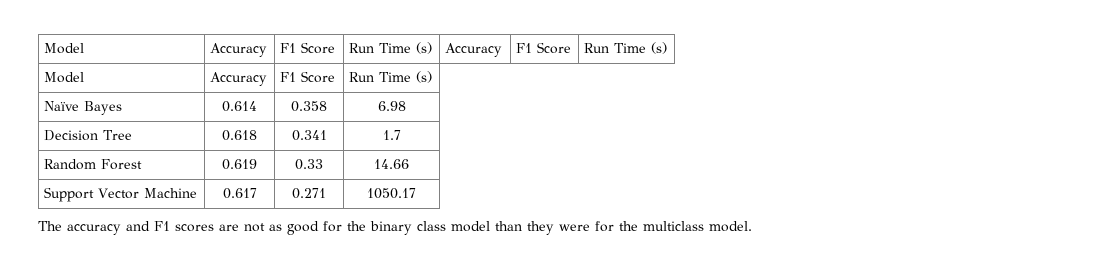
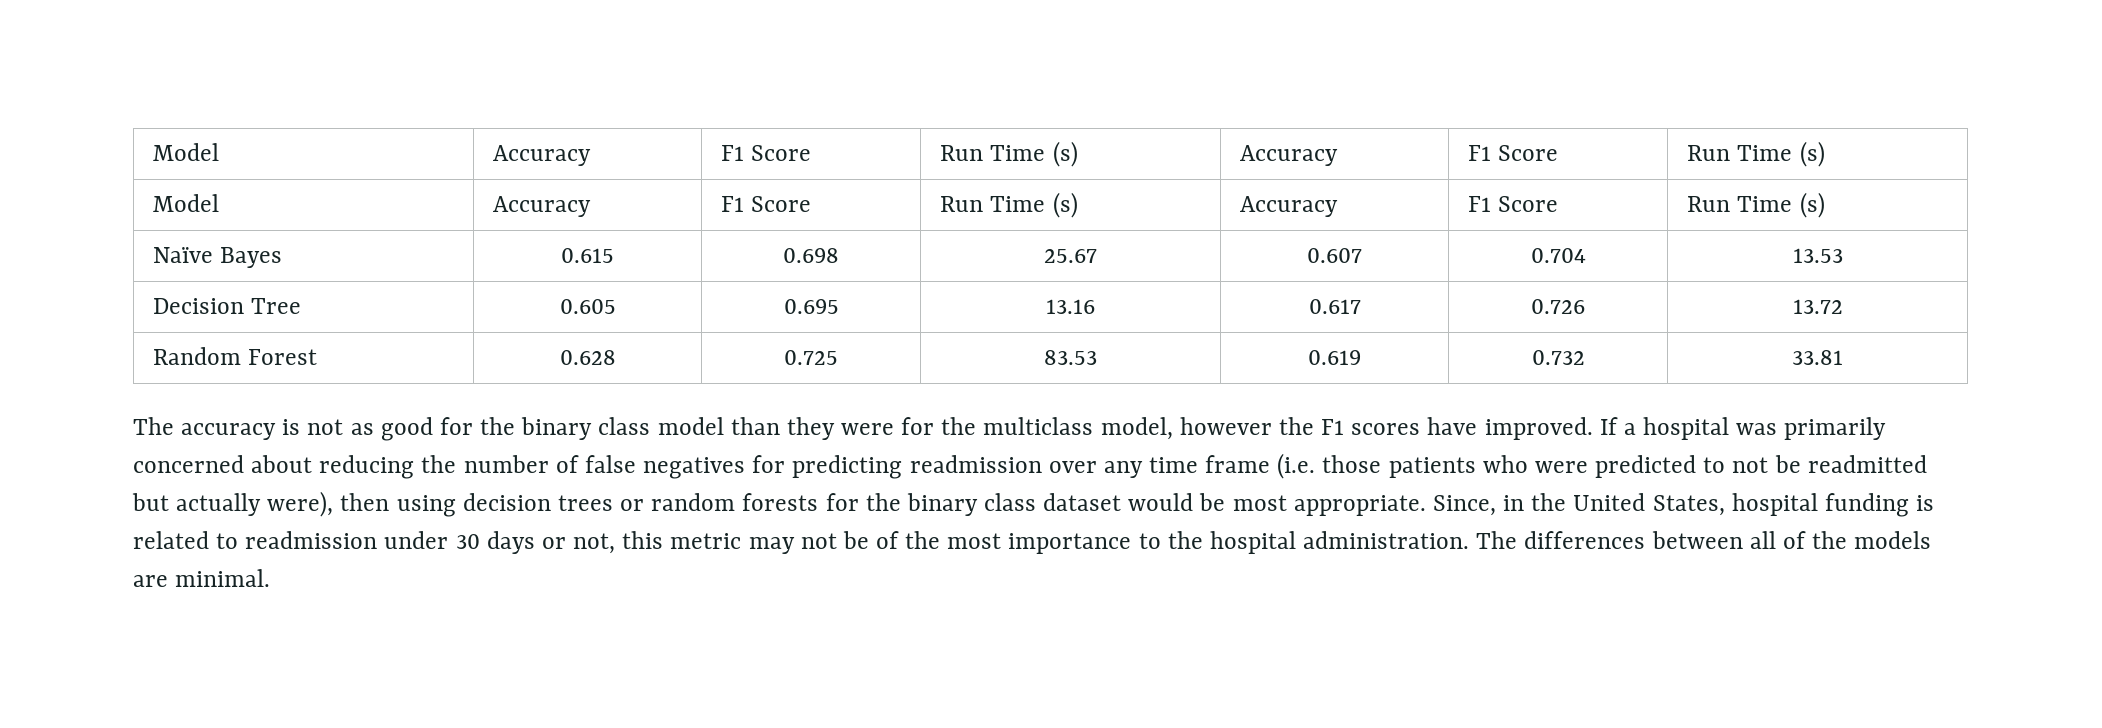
[44,101,123,115] [222,101,257,112] [291,101,327,112] [377,101,406,111] [44,130,133,141] [222,130,257,141] [291,130,327,141] [382,130,401,140] [44,159,143,170] [222,159,257,170] [295,159,323,170] [374,159,409,169] [44,187,198,202] [222,188,257,199] [292,188,326,199] [367,188,416,199] [38,221,239,235] // Naïve Bayes | 0.614 | 0.358 | 6.98 // Decision Tree | 0.618 | 0.341 | 1.7 // Random Forest | 0.619 | 0.33 | 14.66 // Support Vector Machine | 0.617 | 0.271 | 1050.17 // The accuracy and F1 scores are -> [1240,196,1339,217] [1468,196,1559,212] [1687,192,1825,218] [153,247,283,268] [561,248,614,263] [783,248,839,263] [1044,249,1097,263] [1307,248,1362,263] [1530,248,1586,263] [1792,248,1843,263] [153,298,302,314] [559,299,616,314] [783,299,839,314] [1046,299,1095,314] [1308,299,1361,314] [1531,299,1585,314] [1792,299,1843,314] [153,347,318,365] [559,350,616,365] [784,350,838,365] [1044,350,1097,365] [1308,350,1361,365] [1531,350,1585,365] [1792,350,1843,365] [133,417,301,440] | Accuracy | F1 Score | Run Time (s) // Naïve Bayes | 0.615 | 0.698 | 25.67 | 0.607 | 0.704 | 13.53 // Decision Tree | 0.605 | 0.695 | 13.16 | 0.617 | 0.726 | 13.72 // Random Forest | 0.628 | 0.725 | 83.53 | 0.619 | 0.732 | 33.81 // The accuracy is
[709,221,752,232] model. -> [1100,417,1887,440] [133,453,1927,479] [132,491,1935,517] [133,531,1932,554] [133,569,271,587] model, however the F1 scores have improved. If a hospital was primarily concerned about reducing the number of false negatives for predicting readmission over any time frame (i.e. those patients who were predicted to not be readmitted but actually were), then using decision trees or random forests for the binary class dataset would be most appropriate. Since, in the United States, hospital funding is related to readmission under 30 days or not, this metric may not be of the most importance to the hospital administration. The differences between all of the models are minimal.

